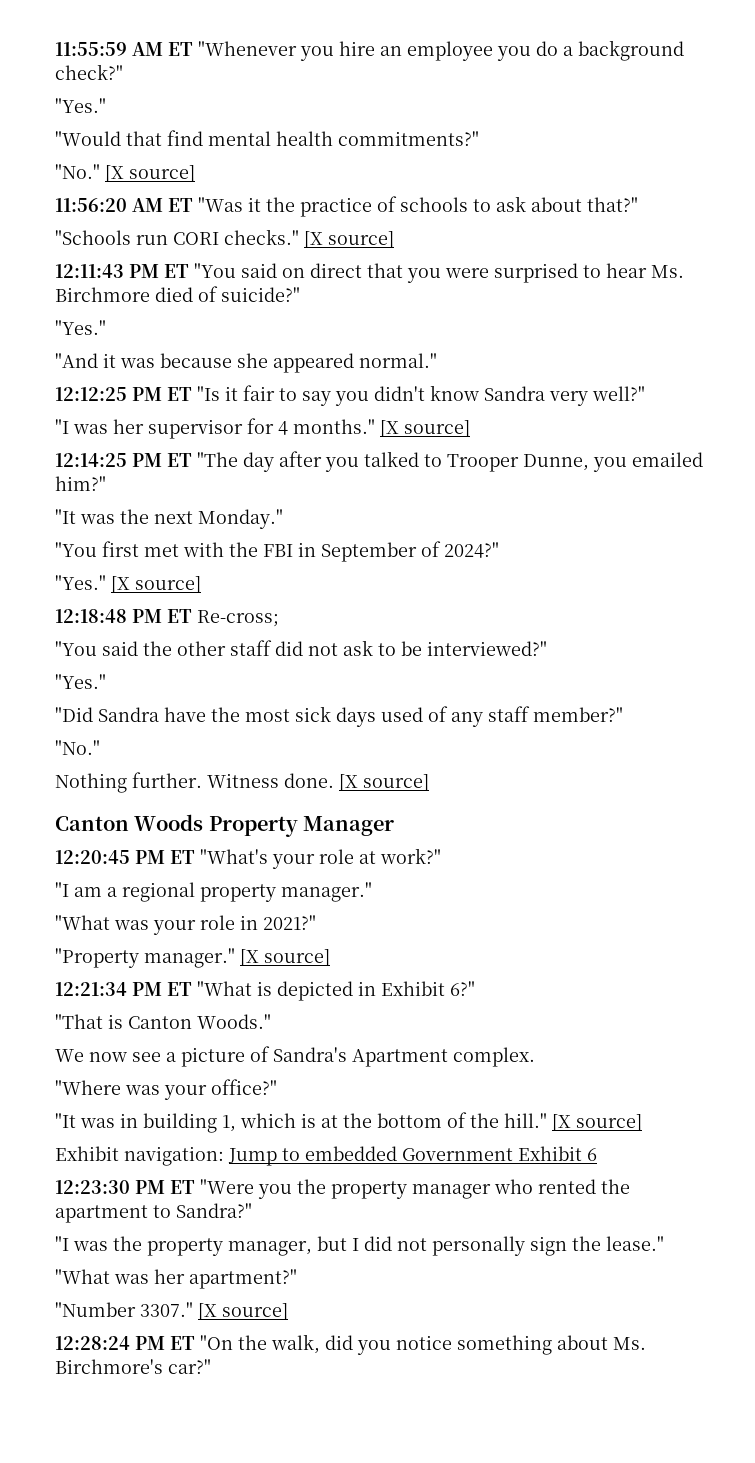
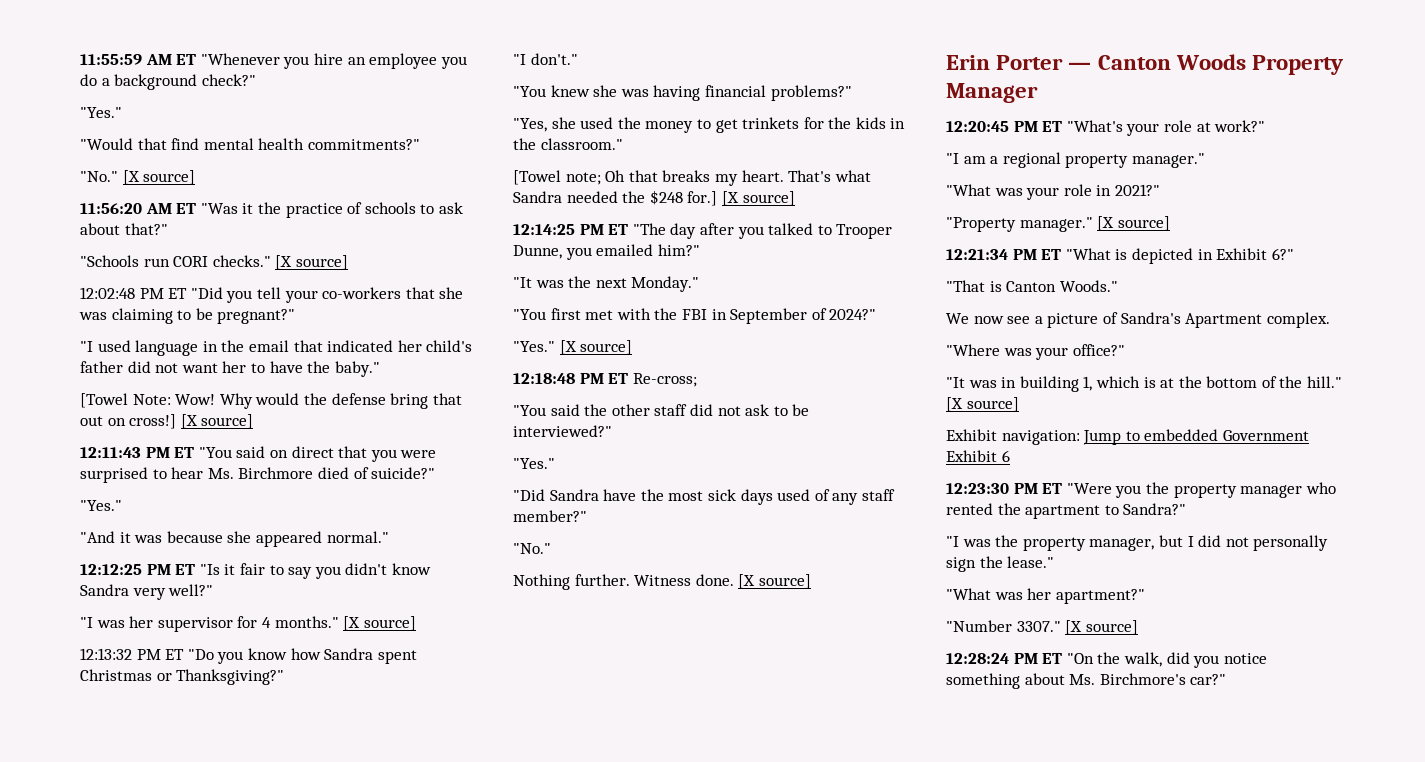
(394, 239) none -> [80,287,464,303] [79,308,296,324] [80,340,473,356] [80,361,380,377] [80,393,462,409] [80,414,254,429] // 12:02:48 PM ET "Did you tell your co-workers that she was claiming to be pregnant?" // "I used language in the email that indicated her child's father did not want her to have the baby." // [Towel Note: Wow! Why would the defense bring that out on cross!] [X source]
(470, 428) none -> [80,648,417,664] [80,669,285,685] [513,53,578,65] [513,85,852,101] [513,117,906,133] [513,138,623,150] [513,170,871,186] [513,190,795,206] // 12:13:32 PM ET "Do you know how Sandra spent Christmas or Thanksgiving?" // "I don't." // "You knew she was having financial problems?" // "Yes, she used the money to get trinkets for the kids in the classroom." // [Towel note; Oh that breaks my heart. That's what Sandra needed the $248 for.] [X source]
(429, 782) none -> [946,55,1092,70] Erin Porter —

